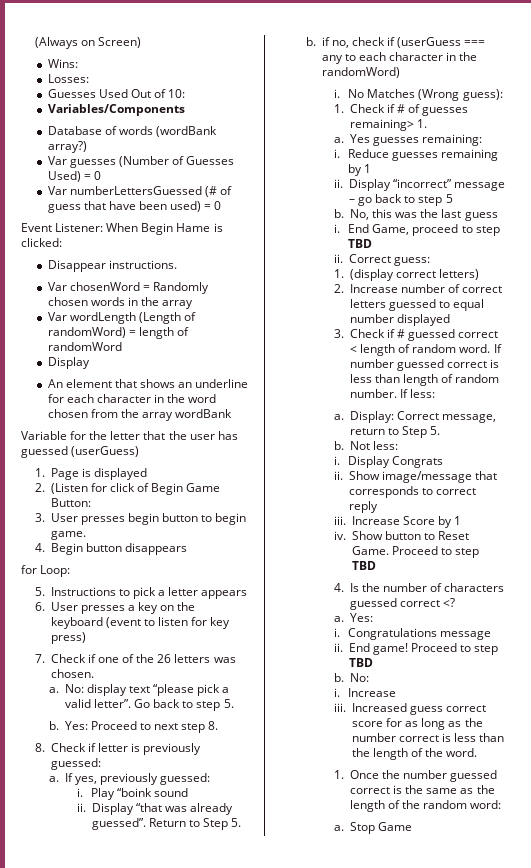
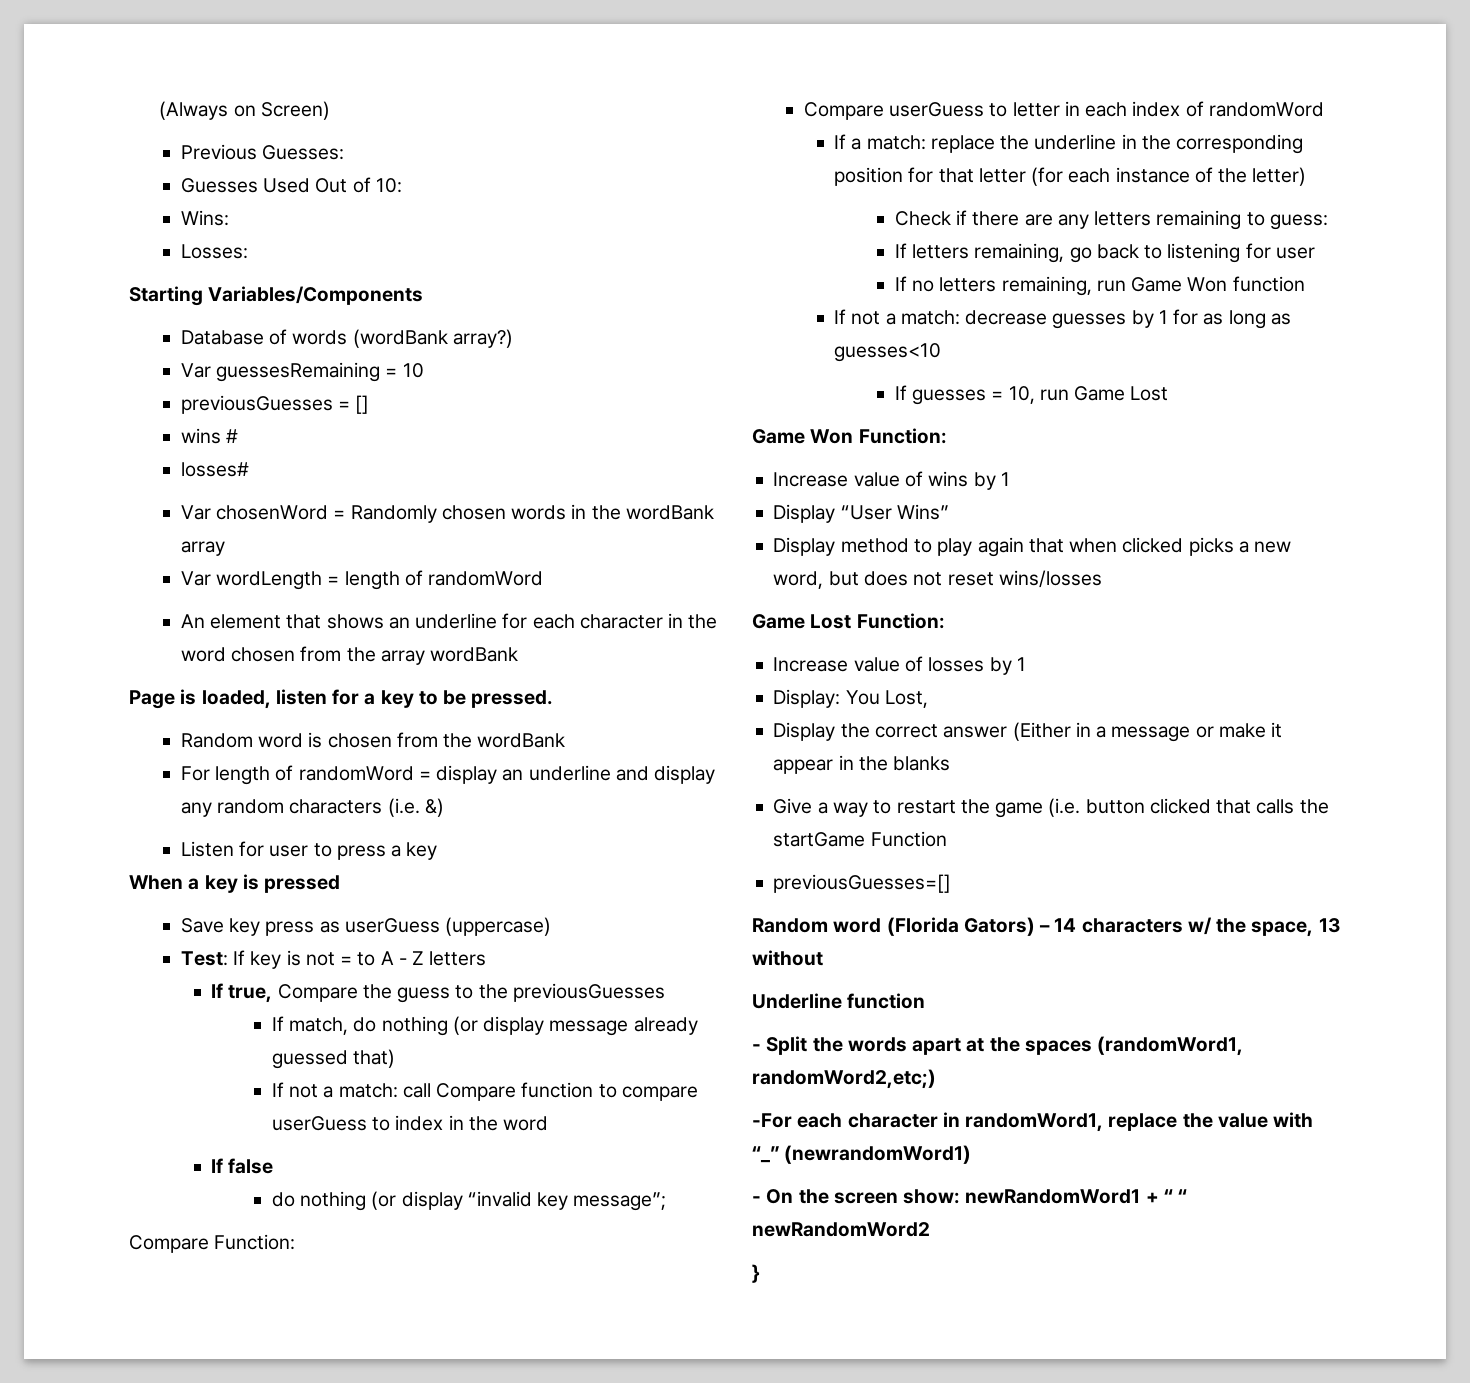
[47,59,78,68] [47,74,89,83] Wins: // Losses: -> [180,144,345,160] Previous Guesses:
(186, 93) none -> [180,210,229,226] [180,244,248,259] [129,286,203,306] Wins: // Losses: // Starting
[69,156,235,168] [47,171,101,182] [47,186,233,197] [47,201,222,213] [21,223,223,235] [21,238,62,247] [47,260,177,272] guesses (Number of Guesses Used) = 0 // Var numberLettersGuessed (# of guess that have been used) = 0 // Event Listener: When Begin Hame is clicked: // Disappear instructions. -> [216,362,424,382] [180,395,370,414] [180,428,239,444] [180,462,249,477] guessesRemaining = 10 // previousGuesses = [] // wins # // losses#
(160, 301) none -> [625,505,714,520] wordBank
[138,312,197,324] [47,327,126,338] (Length of randomWord) -> (323, 580) none
[47,357,90,369] // Display -> (544, 578) none
[21,431,238,440] [21,446,140,458] [35,468,148,480] [35,483,221,495] [50,498,91,507] [35,513,247,525] [50,531,86,540] [35,543,188,555] [21,565,71,577] [35,587,248,599] [35,602,196,614] [50,617,231,629] [50,632,86,644] [35,654,236,663] [50,669,94,678] [49,684,230,696] [64,699,234,711] [49,721,219,733] [35,743,202,755] [50,758,101,770] [49,773,211,785] [77,788,189,800] [77,803,234,815] [91,818,242,830] [306,37,486,48] [321,52,478,64] [321,67,400,78] [334,89,503,101] [334,104,469,116] [349,119,428,131] [334,134,483,146] [334,149,499,161] [348,164,372,176] [334,179,506,191] [348,194,453,206] [334,209,498,221] [334,224,500,236] [348,239,373,248] [334,254,431,266] [334,269,480,281] [334,284,503,293] [349,299,485,311] [349,314,451,326] [334,329,499,341] [349,344,502,356] [349,359,500,371] [349,374,500,386] [349,389,436,398] [334,411,497,423] [349,426,441,438] [334,441,399,450] [334,456,444,468] [334,471,498,483] [348,486,477,498] [348,501,378,513] [334,516,462,528] [334,531,470,540] [351,546,480,558] [351,561,376,570] [334,583,505,592] [349,598,456,610] [334,613,373,622] [334,628,492,640] [334,643,499,655] [348,658,373,667] [334,673,369,682] [334,688,397,697] [334,703,487,715] [351,718,483,730] [351,733,505,742] [351,748,478,760] [334,770,498,782] [349,785,495,794] [349,800,502,812] [334,822,413,834] Variable for the letter that the user has guessed (userGuess) // 1. Page is displayed // 2. (Listen for click of Begin Game Button: // 3. User presses begin button to begin game. // 4. Begin button disappears // for Loop: // 5. Instructions to pick a letter appears // 6. User presses a key on the keyboard (event to listen for key press) // 7. Check if one of the 26 letters was chosen. // a. No: display text “please pick a valid letter”. Go back to step 5. // b. Yes: Proceed to next step 8. // 8. Check if letter is previously guessed: // a. If yes, previously guessed: // i. Play “boink sound // ii. Display “that was already guessed”. Return to Step 5. // b. if no, check if (userGuess === any to each character in the randomWord) // i. No Matches (Wrong guess): // 1. Check if # of guesses remaining> 1. // a. Yes guesses remaining: // i. Reduce guesses remaining by 1 // ii. Display “incorrect” message – go back to step 5 // b. No, this was the last guess // i. End Game, proceed to step TBD // ii. Correct guess: // 1. (display correct letters) // 2. Increase number of correct letters guessed to equal number displayed // 3. Check if # guessed correct < length of random word. If number guessed correct is less than length of random number. If less: // a. Display: Correct message, return to Step 5. // b. Not less: // i. Display Congrats // ii. Show image/message that corresponds to correct reply // iii. Increase Score by 1 // iv. Show button to Reset Game. Proceed to step TBD // 4. Is the number of characters guessed correct <? // a. Yes: // i. Congratulations message // ii. End game! Proceed to step TBD // b. No: // i. Increase // iii. Increased guess correct score for as long as the number correct is less than the length of the word. // 1. Once the number guessed correct is the same as the length of the random word: // a. Stop Game -> [129,689,554,709] [180,732,566,748] [180,765,716,785] [180,798,444,817] [180,841,438,860] [129,874,341,893] [180,917,552,936] [180,950,487,969] [211,983,665,1003] [271,1016,698,1036] [271,1049,395,1069] [271,1082,698,1101] [271,1115,549,1131] [211,1158,274,1174] [271,1191,667,1211] [129,1234,296,1253] [803,101,1324,120] [834,134,1304,154] [834,167,1307,186] [894,210,1328,230] [894,243,1315,263] [894,276,1305,296] [834,309,1292,329] [834,343,942,362] [894,385,1169,405] [752,428,947,444] [773,471,1010,490] [773,504,949,523] [773,537,1292,557] [773,570,1102,589] [752,613,945,629] [773,656,1026,675] [773,689,928,708] [773,722,1283,742] [773,755,951,774] [773,798,1329,818] [773,831,947,847] [773,874,952,893] [752,917,1340,937] [752,950,823,966] [752,993,926,1009] [752,1036,1244,1056] [752,1069,936,1089] [752,1112,1314,1132] [752,1145,972,1164] [752,1189,1188,1204] [752,1222,930,1237] [752,1264,760,1283] Page is loaded, listen for a key to be pressed. // Random word is chosen from the wordBank // For length of randomWord = display an underline and display any random characters (i.e. &) // Listen for user to press a key // When a key is pressed // Save key press as userGuess (uppercase) // Test: If key is not = to A - Z letters // If true, Compare the guess to the previousGuesses // If match, do nothing (or display message already guessed that) // If not a match: call Compare function to compare userGuess to index in the word // If false // do nothing (or display “invalid key message”; // Compare Function: // Compare userGuess to letter in each index of randomWord // If a match: replace the underline in the corresponding position for that letter (for each instance of the letter) // Check if there are any letters remaining to guess: // If letters remaining, go back to listening for user // If no letters remaining, run Game Won function // If not a match: decrease guesses by 1 for as long as guesses<10 // If guesses = 10, run Game Lost // Game Won Function: // Increase value of wins by 1 // Display “User Wins” // Display method to play again that when clicked picks a new word, but does not reset wins/losses // Game Lost Function: // Increase value of losses by 1 // Display: You Lost, // Display the correct answer (Either in a message or make it appear in the blanks // Give a way to restart the game (i.e. button clicked that calls the startGame Function // previousGuesses=[] // Random word (Florida Gators) – 14 characters w/ the space, 13 without // Underline function // - Split the words apart at the spaces (randomWord1, randomWord2,etc;) // -For each character in randomWord1, replace the value with “_” (newrandomWord1) // - On the screen show: newRandomWord1 + “ “ newRandomWord2 // }

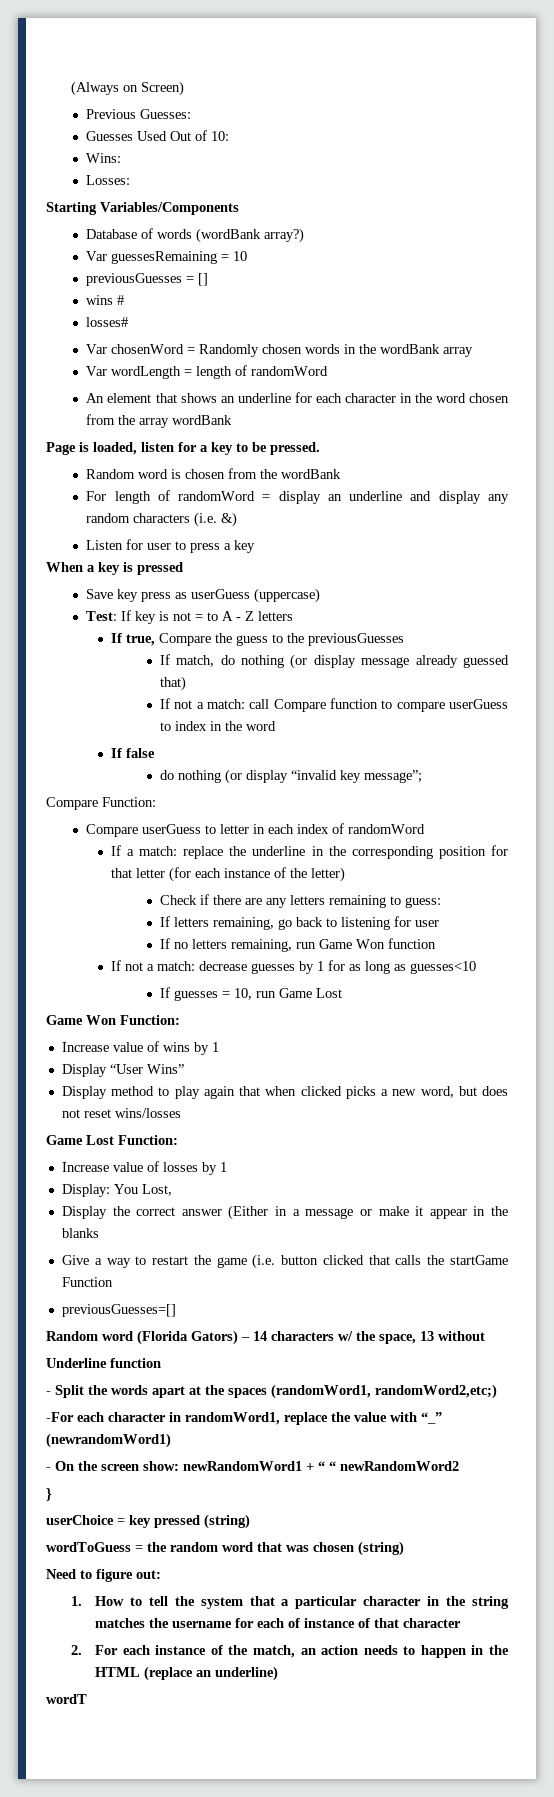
(760, 1273) none -> [46,1514,250,1529] [46,1541,404,1556] [46,1569,161,1582] [70,1596,509,1609] [94,1618,461,1628] [70,1645,509,1658] [94,1666,278,1681] [46,1694,87,1704] // userChoice = key pressed (string) // wordToGuess = the random word that was chosen (string) // Need to figure out: // 1. How to tell the system that a particular character in the string matches the username for each of instance of that character // 2. For each instance of the match, an action needs to happen in the HTML (replace an underline) // wordT

